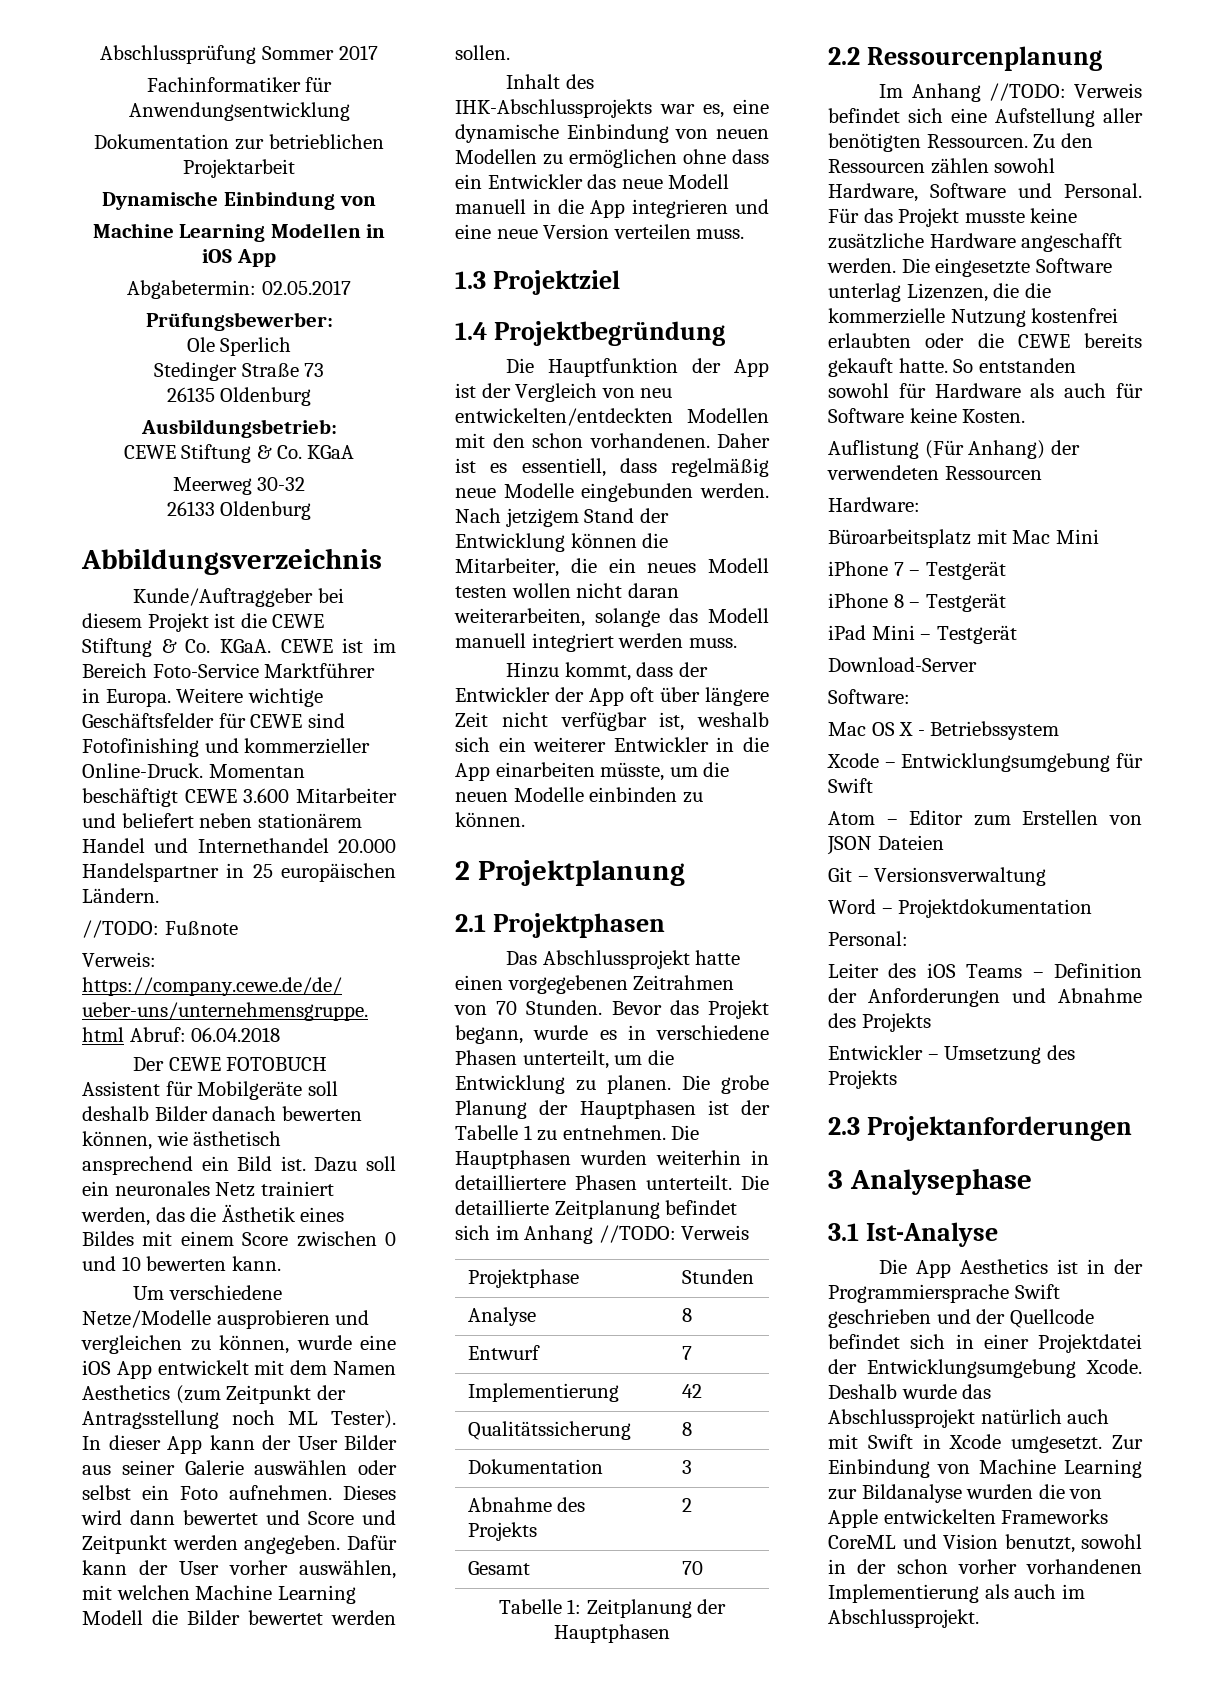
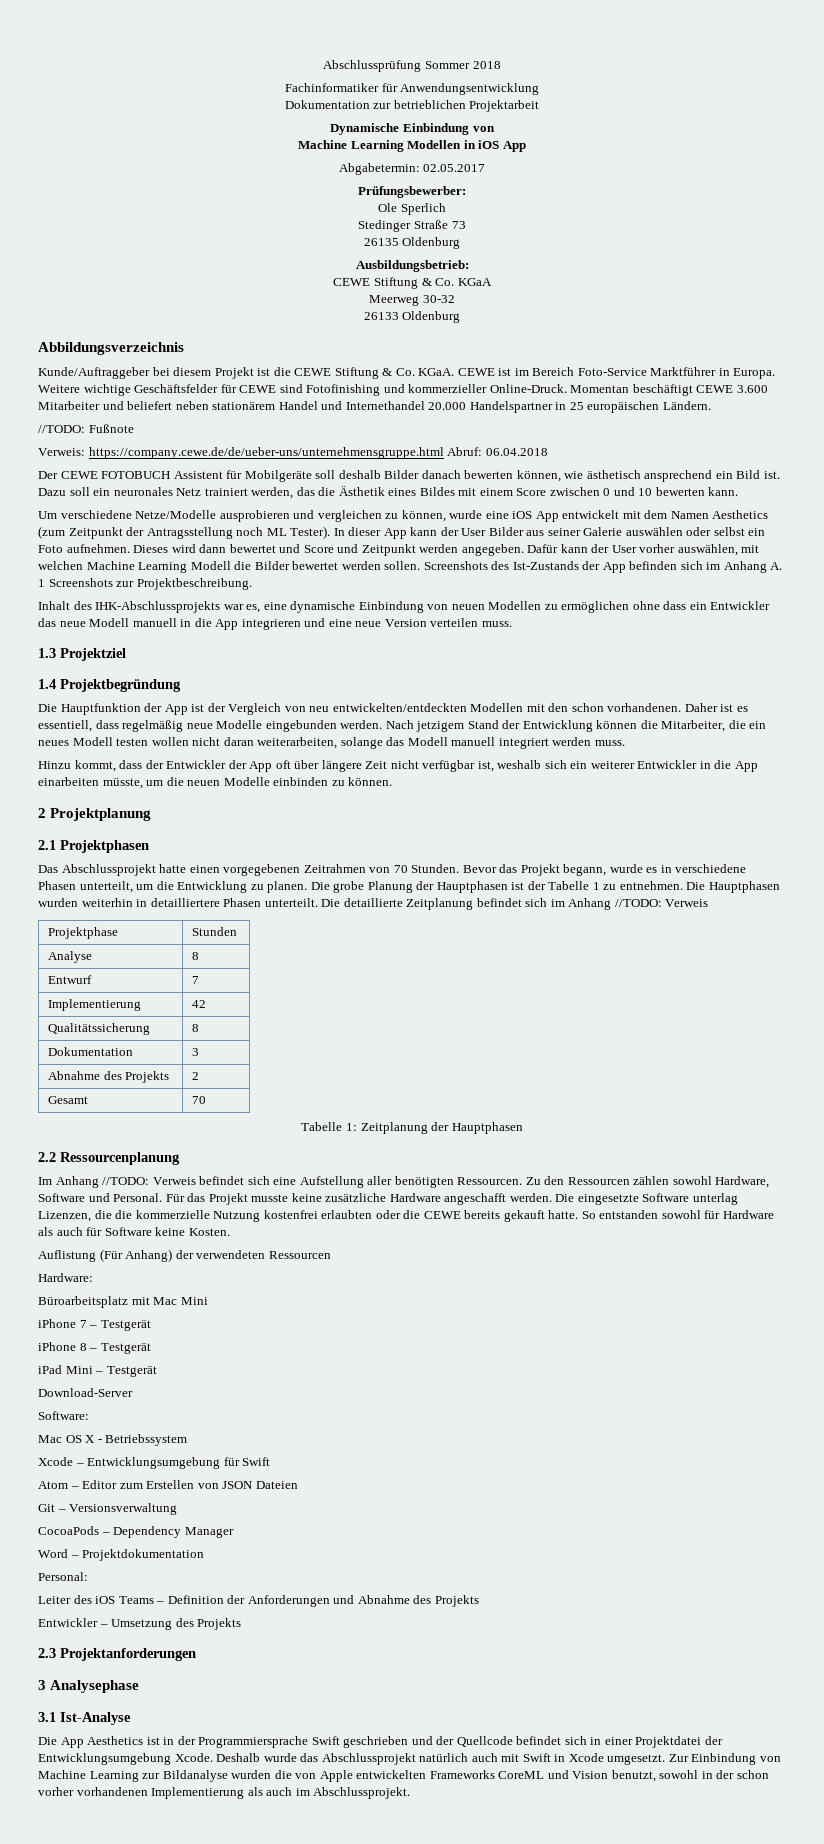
[338,45,378,60] 2017 -> [472,61,501,69] 2018
(510, 52) none -> [423,561,783,573] [38,578,252,590] Screenshots des Ist-Zustands der App befinden sich im Anhang A. 1 Screenshots zur Projektbeschreibung.
(1047, 876) none -> [38,1526,234,1538] // CocoaPods – Dependency Manager

